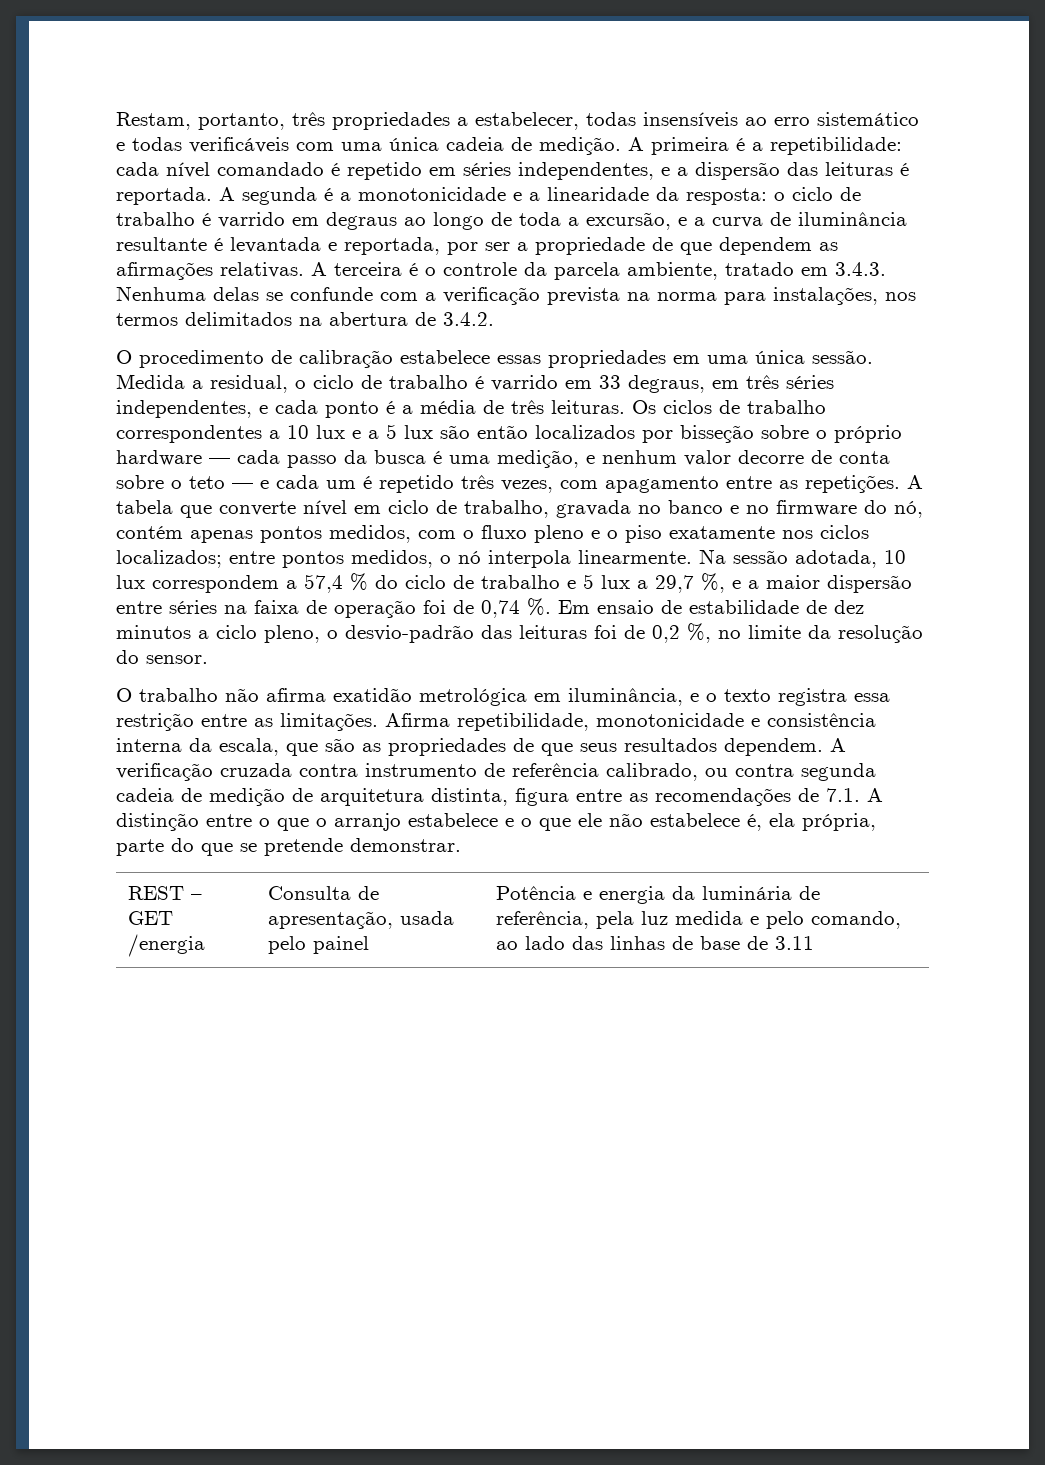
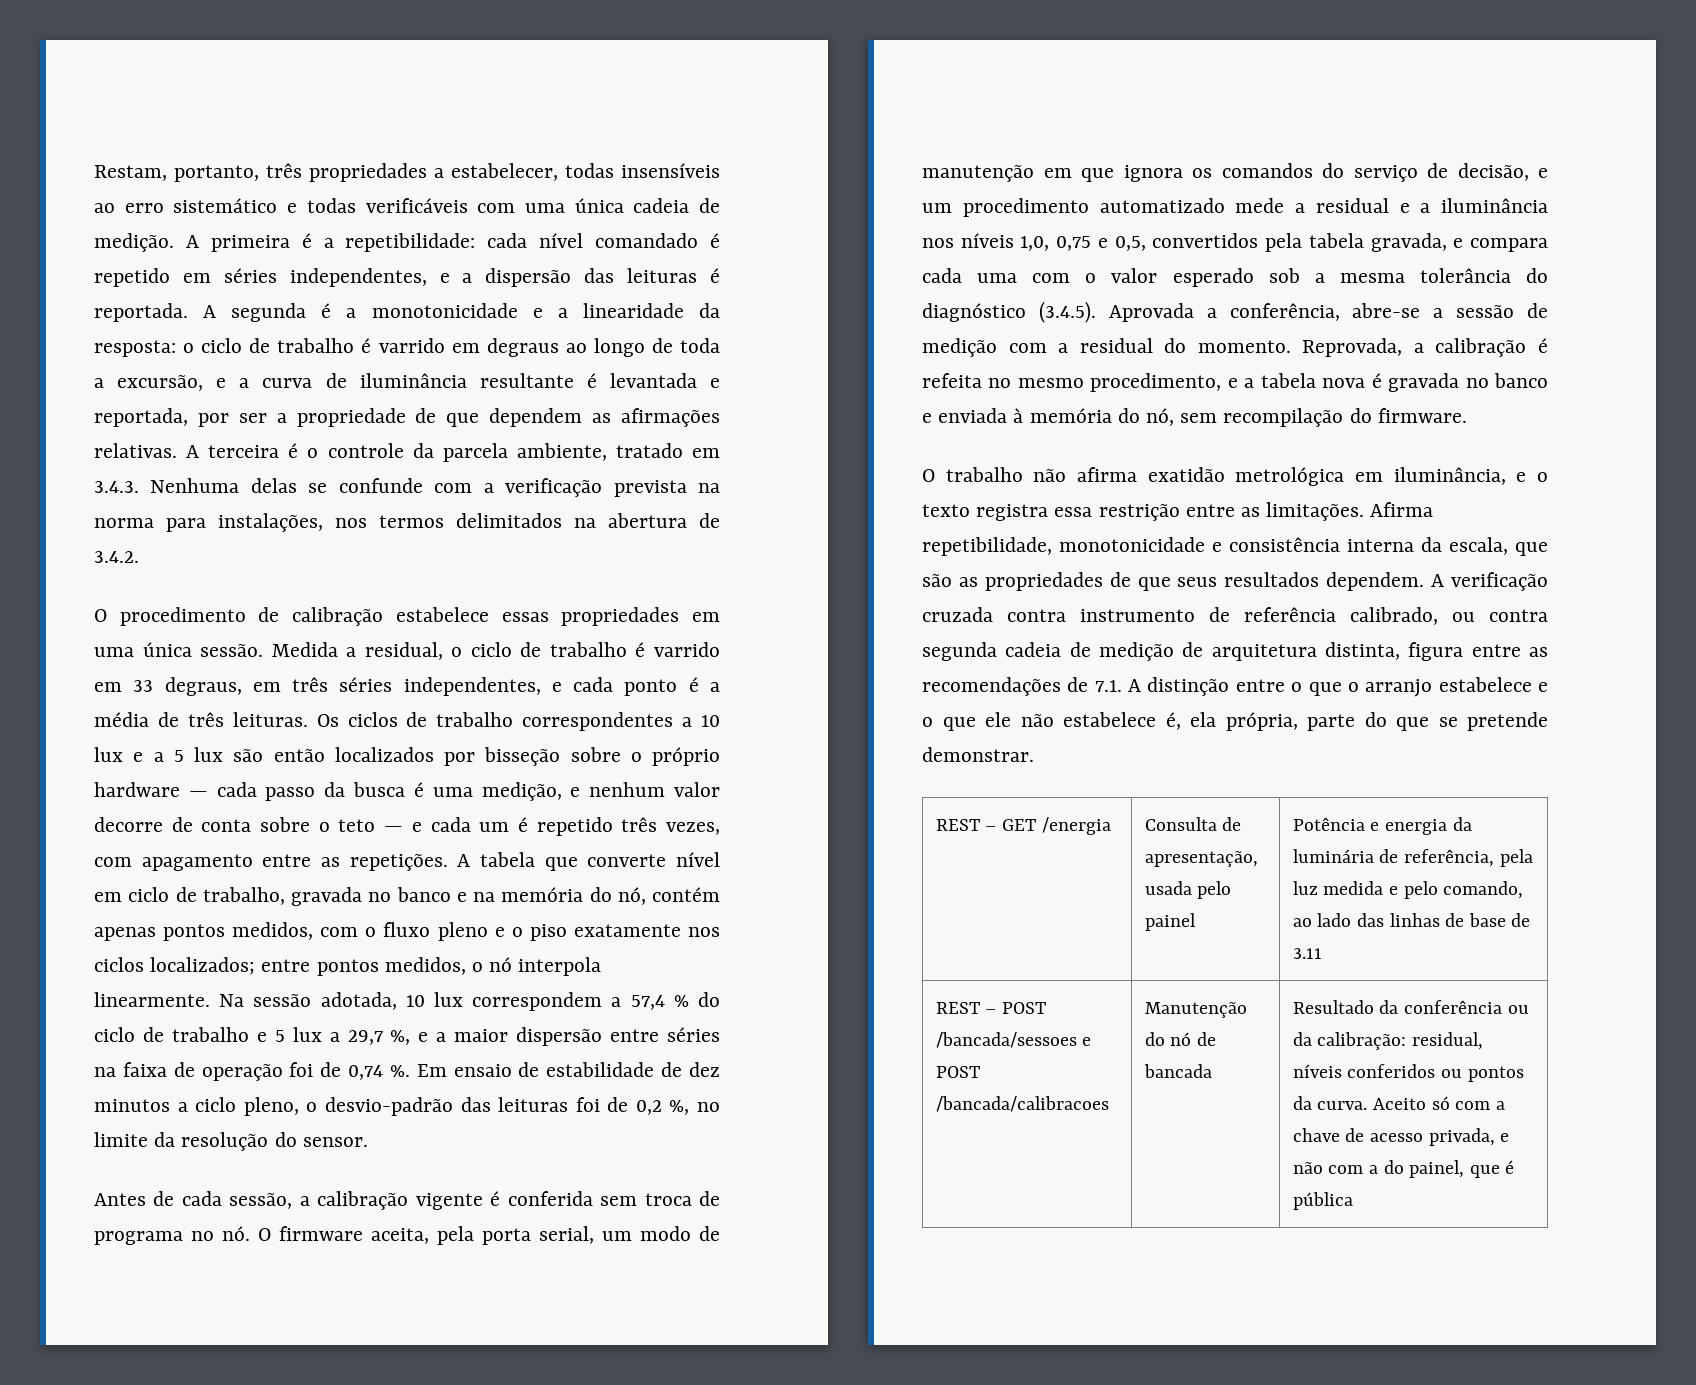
[746,500,857,516] no firmware -> [473,887,584,902] na memória
(208, 659) none -> [94,1191,720,1210] [94,1226,720,1245] [922,163,1548,182] [922,198,1548,217] [922,233,1548,252] [922,268,1548,287] [922,301,1548,323] [922,338,1548,357] [922,373,1548,392] [922,408,1467,427] // Antes de cada sessão, a calibração vigente é conferida sem troca de programa no nó. O firmware aceita, pela porta serial, um modo de manutenção em que ignora os comandos do serviço de decisão, e um procedimento automatizado mede a residual e a iluminância nos níveis 1,0, 0,75 e 0,5, convertidos pela tabela gravada, e compara cada uma com o valor esperado sob a mesma tolerância do diagnóstico (3.4.5). Aprovada a conferência, abre-se a sessão de medição com a residual do momento. Reprovada, a calibração é refeita no mesmo procedimento, e a tabela nova é gravada no banco e enviada à memória do nó, sem recompilação do firmware.
(815, 943) none -> [935,1002,1047,1014] [935,1032,1092,1048] [935,1066,980,1078] [935,1096,1109,1112] [1144,1002,1247,1018] [1144,1032,1217,1046] [1143,1064,1212,1078] [1292,1000,1529,1014] [1292,1032,1484,1050] [1292,1064,1524,1082] [1292,1096,1505,1110] [1292,1128,1510,1146] [1292,1160,1515,1178] [1292,1192,1353,1210] // REST – POST /bancada/sessoes e POST /bancada/calibracoes | Manutenção do nó de bancada | Resultado da conferência ou da calibração: residual, níveis conferidos ou pontos da curva. Aceito só com a chave de acesso privada, e não com a do painel, que é pública

